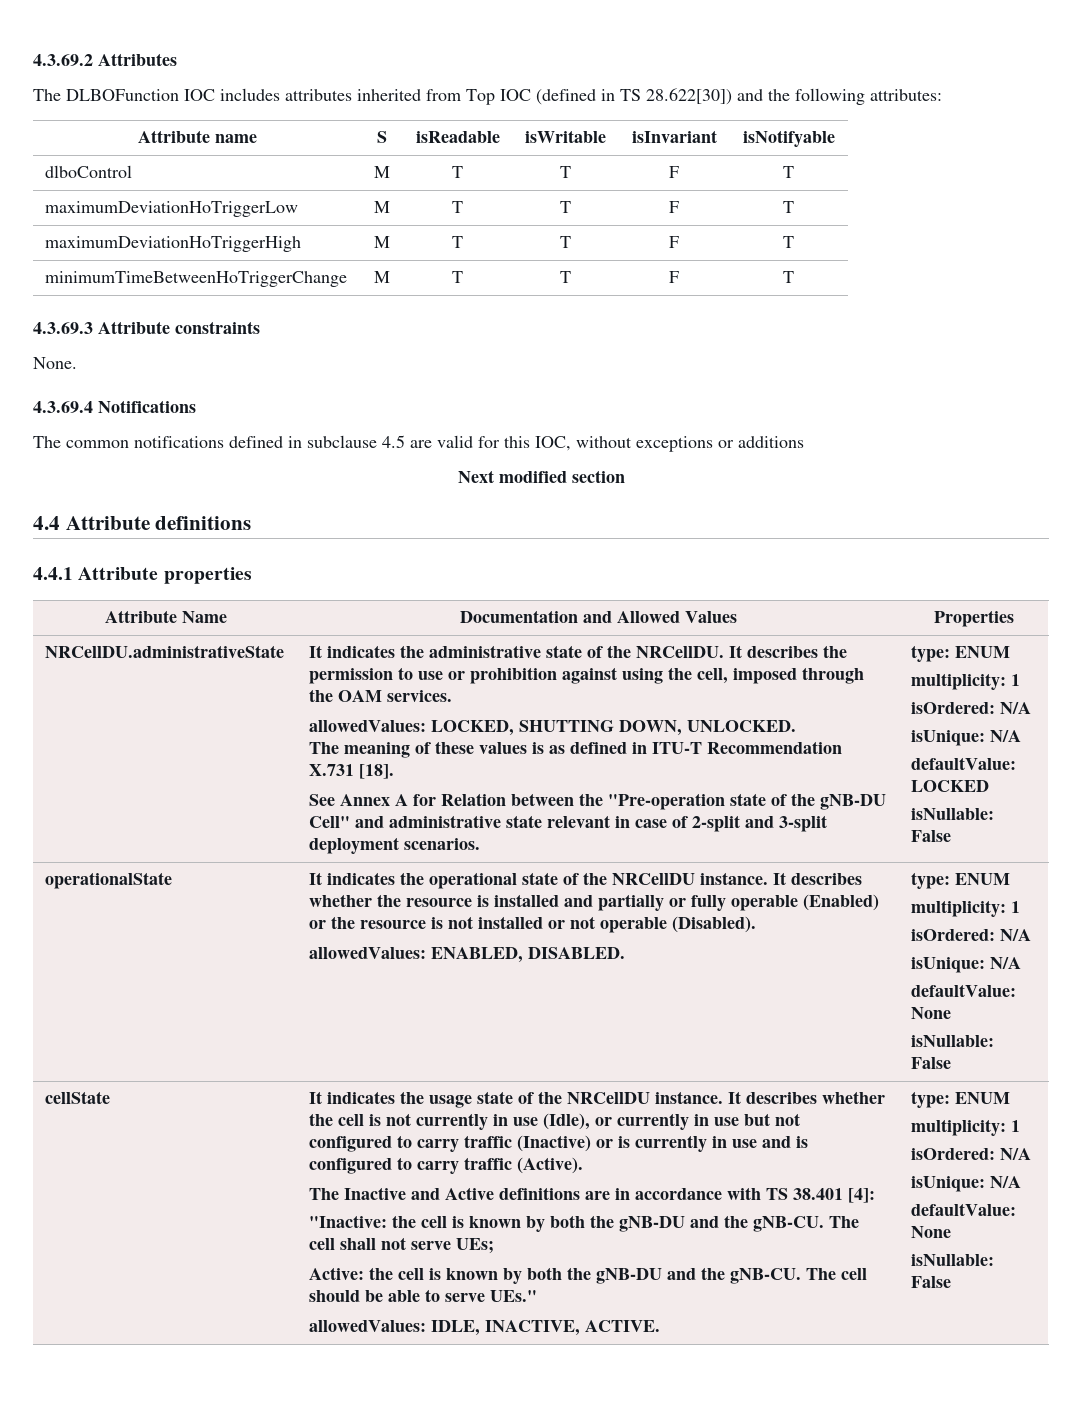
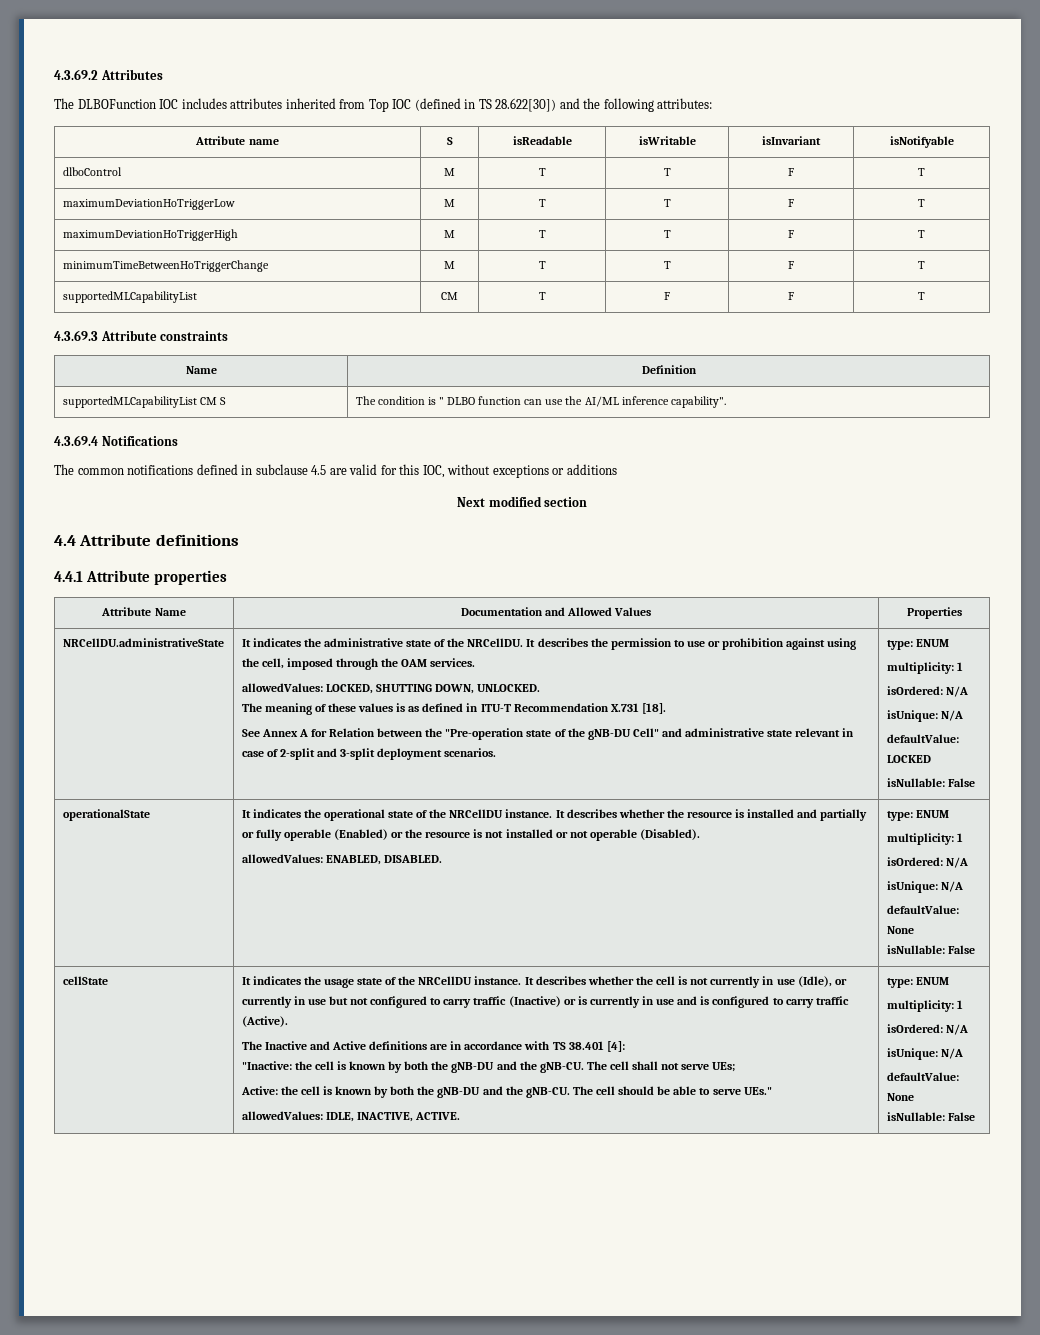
[33,321,260,334] [33,357,77,369] // 4.3.69.3 Attribute constraints // None. -> [62,291,197,303] [441,292,458,300] [538,292,546,300] [664,292,670,300] [788,292,794,300] [918,292,925,300] [54,330,229,341] [185,366,217,374] [641,365,697,374] [62,396,226,408] [355,396,726,408] // supportedMLCapabilityList | CM | T | F | F | T // 4.3.69.3 Attribute constraints // Name | Definition // supportedMLCapabilityList CM S | The condition is " DLBO function can use the AI/ML inference capability".

